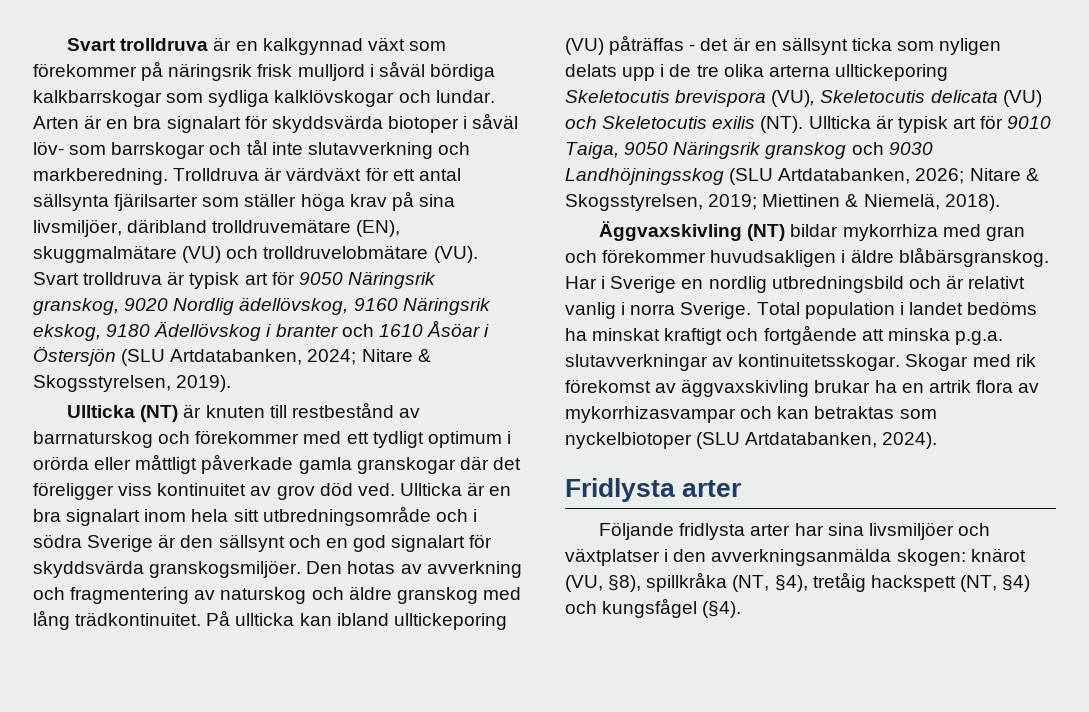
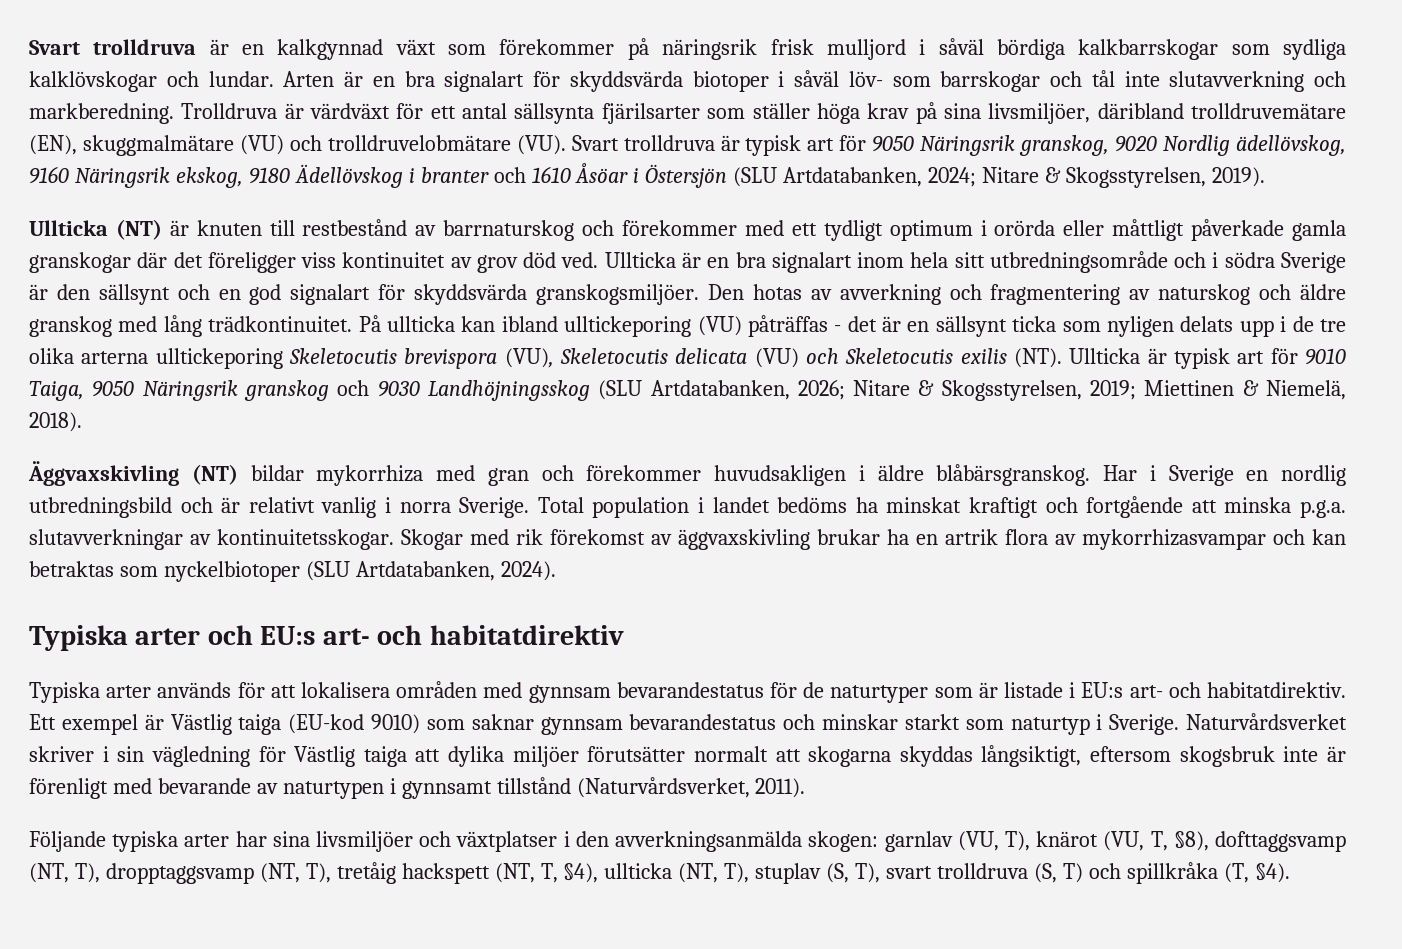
[565,478,742,502] Fridlysta arter -> [29,625,624,651] [29,681,1347,703] [29,713,1347,735] [29,745,1346,767] [29,777,806,799] Typiska arter och EU:s art- och habitatdirektiv // Typiska arter används för att lokalisera områden med gynnsam bevarandestatus för de naturtyper som är listade i EU:s art- och habitatdirektiv. Ett exempel är Västlig taiga (EU-kod 9010) som saknar gynnsam bevarandestatus och minskar starkt som naturtyp i Sverige. Naturvårdsverket skriver i sin vägledning för Västlig taiga att dylika miljöer förutsätter normalt att skogarna skyddas långsiktigt, eftersom skogsbruk inte är förenligt med bevarande av naturtypen i gynnsamt tillstånd (Naturvårdsverket, 2011).
[679,523,746,540] fridlysta -> [112,831,179,852] typiska
[970,548,1026,562] [565,572,1031,592] [565,598,742,618] knärot (VU, §8), spillkråka (NT, §4), tretåig hackspett (NT, §4) och kungsfågel (§4). -> [884,831,1347,852] [29,862,1290,884] garnlav (VU, T), knärot (VU, T, §8), dofttaggsvamp (NT, T), dropptaggsvamp (NT, T), tretåig hackspett (NT, T, §4), ullticka (NT, T), stuplav (S, T), svart trolldruva (S, T) och spillkråka (T, §4).

